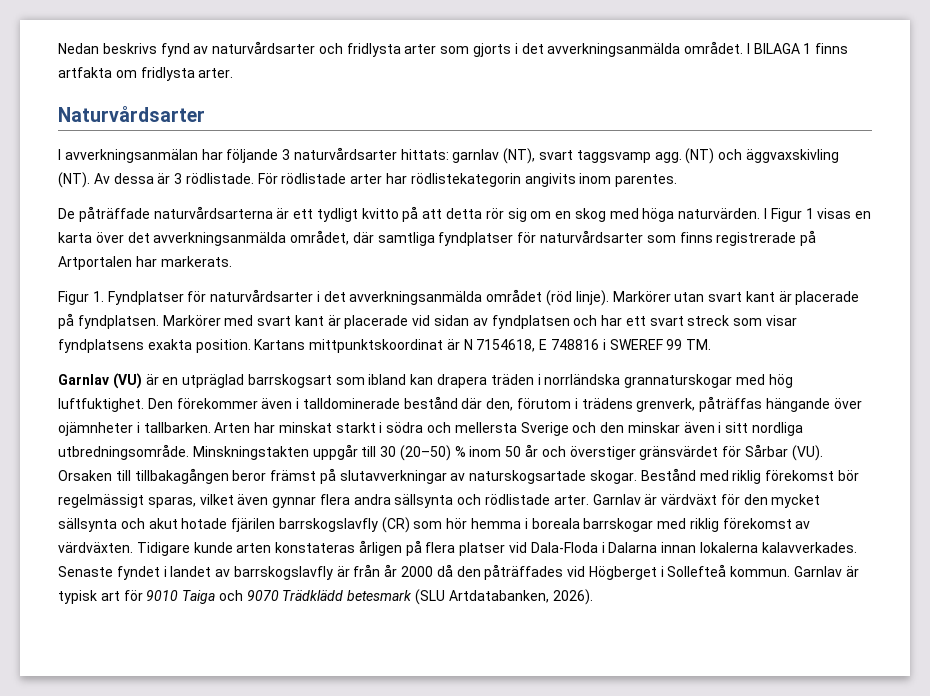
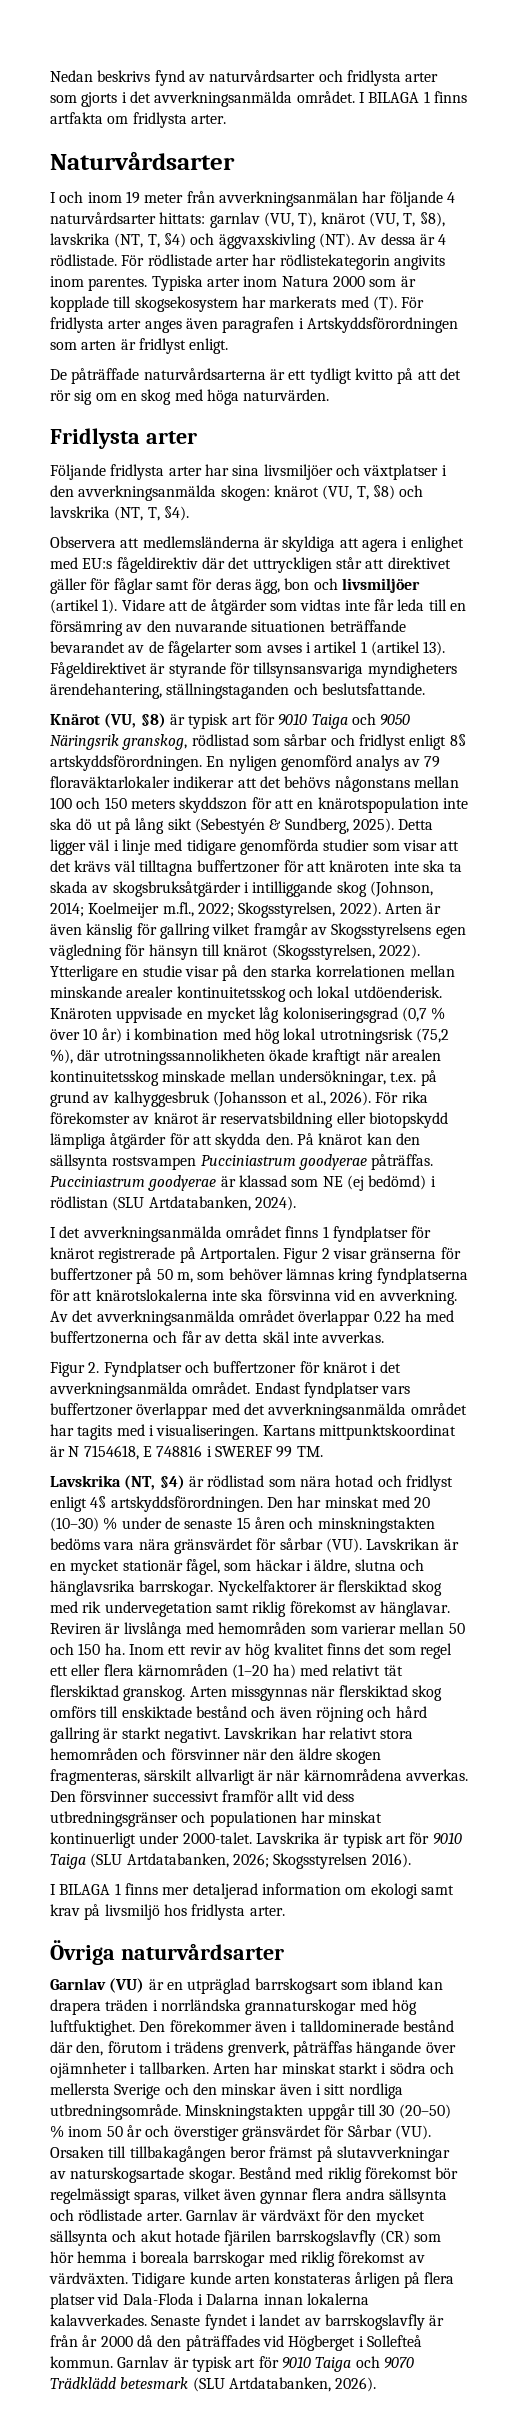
(61, 154) none -> [59,191,215,204] och inom 19 meter från
[282,149,291,160] 3 -> [446,192,455,203] 4
[503,148,715,164] (NT), svart taggsvamp agg. (NT) -> [263,212,445,227] [50,233,186,248] (VU, T), knärot (VU, T, §8), lavskrika (NT, T, §4)
[174,173,183,184] 3 -> [438,234,447,245] 4
(678, 180) none -> [151,275,416,291] [50,296,425,312] [50,317,458,333] [50,338,229,354] Typiska arter inom Natura 2000 som är kopplade till skogsekosystem har markerats med (T). För fridlysta arter anges även paragrafen i Artskyddsförordningen som arten är fridlyst enligt.
[446,208,483,219] detta -> [439,368,461,380] det
[764,208,872,222] [58,230,817,246] [58,256,232,270] [58,289,860,306] [58,313,798,329] [58,339,251,353] I Figur 1 visas en karta över det avverkningsanmälda området, där samtliga fyndplatser för naturvårdsarter som finns registrerade på Artportalen har markerats. // Figur 1. Fyndplatser för naturvårdsarter i det avverkningsanmälda området (röd linje). Markörer utan svart kant är placerade på fyndplatsen. Markörer med svart kant är placerade vid sidan av fyndplatsen och har ett svart streck som visar fyndplatsens exakta position. -> [50,428,197,449] [50,464,447,480] [50,485,424,501] [50,506,189,521] [50,536,464,552] [50,557,451,573] [50,578,420,594] [50,599,466,615] [50,620,406,636] [50,641,446,657] [50,662,457,678] [50,683,425,699] [50,713,411,729] [50,734,466,750] [50,755,440,771] [50,776,459,792] [50,797,468,813] [50,818,434,834] [50,839,460,855] [50,860,463,876] [50,881,433,897] [50,902,442,918] [50,923,466,939] [49,944,420,960] [50,965,455,981] [50,986,442,1002] [50,1007,446,1023] [50,1028,449,1044] [50,1049,441,1065] [50,1070,437,1086] [50,1091,428,1107] [50,1112,448,1128] [50,1133,420,1149] [50,1154,434,1170] [50,1175,436,1191] [50,1196,296,1211] [50,1226,432,1242] [50,1247,461,1263] [50,1268,468,1284] [50,1289,457,1305] [50,1310,455,1326] [50,1331,385,1344] [50,1361,401,1377] [50,1382,411,1398] [50,1403,467,1419] [50,1424,259,1440] // Fridlysta arter // Följande fridlysta arter har sina livsmiljöer och växtplatser i den avverkningsanmälda skogen: knärot (VU, T, §8) och lavskrika (NT, T, §4). // Observera att medlemsländerna är skyldiga att agera i enlighet med EU:s fågeldirektiv där det uttryckligen står att direktivet gäller för fåglar samt för deras ägg, bon och livsmiljöer (artikel 1). Vidare att de åtgärder som vidtas inte får leda till en försämring av den nuvarande situationen beträffande bevarandet av de fågelarter som avses i artikel 1 (artikel 13). Fågeldirektivet är styrande för tillsynsansvariga myndigheters ärendehantering, ställningstaganden och beslutsfattande. // Knärot (VU, §8) är typisk art för 9010 Taiga och 9050 Näringsrik granskog, rödlistad som sårbar och fridlyst enligt 8§ artskyddsförordningen. En nyligen genomförd analys av 79 floraväktarlokaler indikerar att det behövs någonstans mellan 100 och 150 meters skyddszon för att en knärotspopulation inte ska dö ut på lång sikt (Sebestyén & Sundberg, 2025). Detta ligger väl i linje med tidigare genomförda studier som visar att det krävs väl tilltagna buffertzoner för att knäroten inte ska ta skada av skogsbruksåtgärder i intilliggande skog (Johnson, 2014; Koelmeijer m.fl., 2022; Skogsstyrelsen, 2022). Arten är även känslig för gallring vilket framgår av Skogsstyrelsens egen vägledning för hänsyn till knärot (Skogsstyrelsen, 2022). Ytterligare en studie visar på den starka korrelationen mellan minskande arealer kontinuitetsskog och lokal utdöenderisk. Knäroten uppvisade en mycket låg koloniseringsgrad (0,7 % över 10 år) i kombination med hög lokal utrotningsrisk (75,2 %), där utrotningssannolikheten ökade kraftigt när arealen kontinuitetsskog minskade mellan undersökningar, t.ex. på grund av kalhyggesbruk (Johansson et al., 2026). För rika förekomster av knärot är reservatsbildning eller biotopskydd lämpliga åtgärder för att skydda den. På knärot kan den sällsynta rostsvampen Pucciniastrum goodyerae påträffas. Pucciniastrum goodyerae är klassad som NE (ej bedömd) i rödlistan (SLU Artdatabanken, 2024). // I det avverkningsanmälda området finns 1 fyndplatser för knärot registrerade på Artportalen. Figur 2 visar gränserna för buffertzoner på 50 m, som behöver lämnas kring fyndplatserna för att knärotslokalerna inte ska försvinna vid en avverkning. Av det avverkningsanmälda området överlappar 0.22 ha med buffertzonerna och får av detta skäl inte avverkas. // Figur 2. Fyndplatser och buffertzoner för knärot i det avverkningsanmälda området. Endast fyndplatser vars buffertzoner överlappar med det avverkningsanmälda området har tagits med i visualiseringen.
(712, 344) none -> [50,1475,453,1491] [50,1496,431,1512] [50,1517,435,1533] [50,1538,459,1554] [50,1559,424,1575] [50,1580,442,1596] [50,1601,451,1617] [50,1622,465,1638] [50,1643,452,1659] [50,1664,403,1679] [50,1685,442,1701] [50,1706,427,1722] [50,1727,414,1743] [50,1748,381,1764] [50,1769,468,1785] [50,1790,354,1802] [50,1811,383,1827] [50,1832,462,1848] [50,1853,411,1869] [50,1883,454,1899] [50,1904,285,1920] [50,1940,284,1965] // Lavskrika (NT, §4) är rödlistad som nära hotad och fridlyst enligt 4§ artskyddsförordningen. Den har minskat med 20 (10–30) % under de senaste 15 åren och minskningstakten bedöms vara nära gränsvärdet för sårbar (VU). Lavskrikan är en mycket stationär fågel, som häckar i äldre, slutna och hänglavsrika barrskogar. Nyckelfaktorer är flerskiktad skog med rik undervegetation samt riklig förekomst av hänglavar. Reviren är livslånga med hemområden som varierar mellan 50 och 150 ha. Inom ett revir av hög kvalitet finns det som regel ett eller flera kärnområden (1–20 ha) med relativt tät flerskiktad granskog. Arten missgynnas när flerskiktad skog omförs till enskiktade bestånd och även röjning och hård gallring är starkt negativt. Lavskrikan har relativt stora hemområden och försvinner när den äldre skogen fragmenteras, särskilt allvarligt är när kärnområdena avverkas. Den försvinner successivt framför allt vid dess utbredningsgränser och populationen har minskat kontinuerligt under 2000-talet. Lavskrika är typisk art för 9010 Taiga (SLU Artdatabanken, 2026; Skogsstyrelsen 2016). // I BILAGA 1 finns mer detaljerad information om ekologi samt krav på livsmiljö hos fridlysta arter. // Övriga naturvårdsarter

